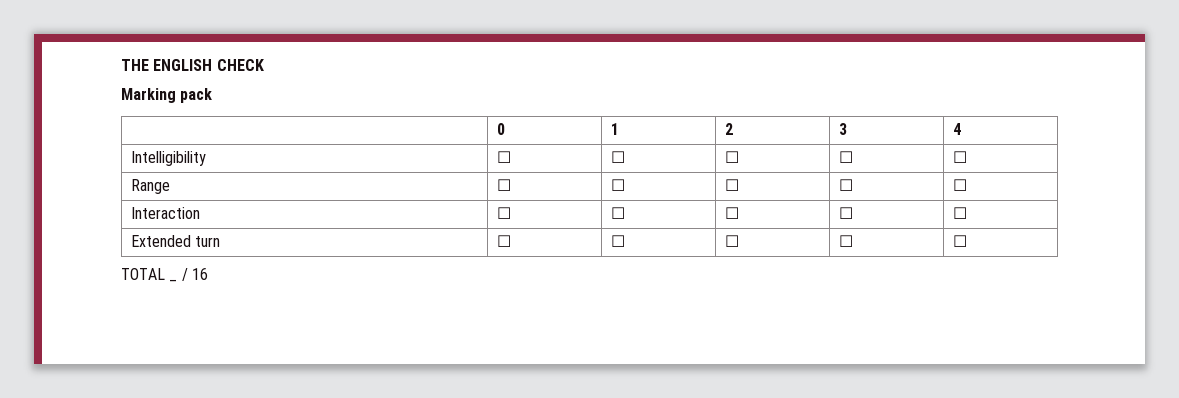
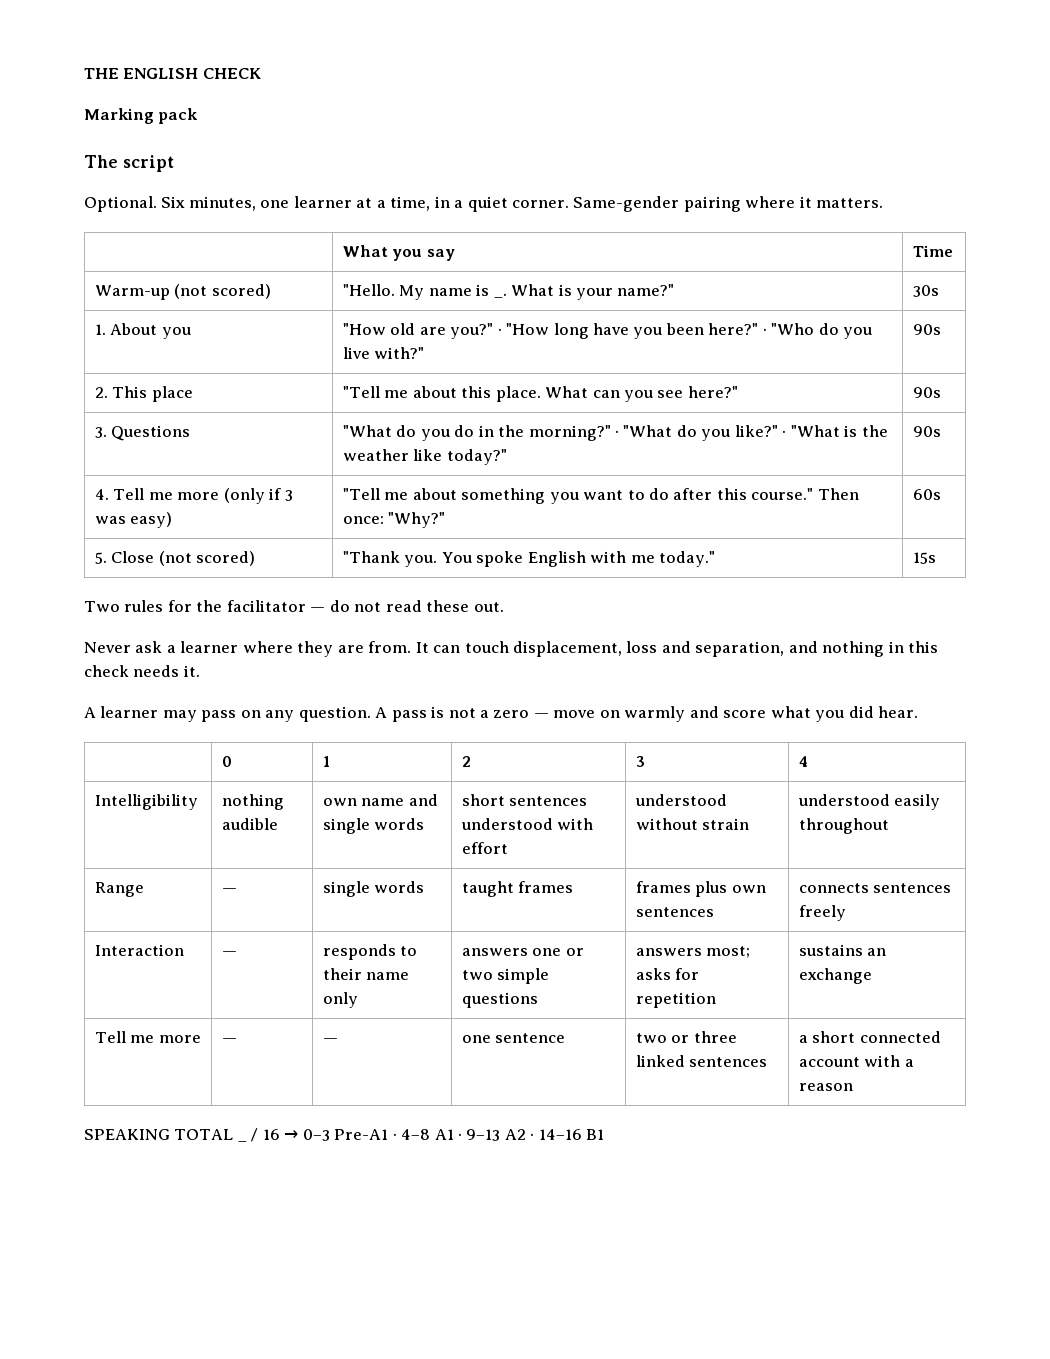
(213, 95) none -> [84,155,174,172] [84,196,884,212] [342,245,455,261] [912,245,953,257] [94,284,271,300] [342,284,675,300] [912,285,939,297] [94,323,191,339] [342,323,873,339] [342,347,425,359] [912,324,941,335] [94,386,193,402] [342,386,738,402] [912,387,941,398] [94,425,191,441] [342,425,888,441] [342,449,507,465] [912,426,941,437] [94,488,293,504] [94,512,173,528] [342,488,859,504] [342,512,446,528] [912,489,941,500] [94,551,256,566] [342,551,716,567] [912,552,936,564] [84,600,504,612] [84,641,939,657] [84,665,200,677] [84,706,919,722] // The script // Optional. Six minutes, one learner at a time, in a quiet corner. Same-gender pairing where it matters. // | What you say | Time // Warm-up (not scored) | "Hello. My name is _. What is your name?" | 30s // 1. About you | "How old are you?" · "How long have you been here?" · "Who do you live with?" | 90s // 2. This place | "Tell me about this place. What can you see here?" | 90s // 3. Questions | "What do you do in the morning?" · "What do you like?" · "What is the weather like today?" | 90s // 4. Tell me more (only if 3 was easy) | "Tell me about something you want to do after this course." Then once: "Why?" | 60s // 5. Close (not scored) | "Thank you. You spoke English with me today." | 15s // Two rules for the facilitator — do not read these out. // Never ask a learner where they are from. It can touch displacement, loss and separation, and nothing in this check needs it. // A learner may pass on any question. A pass is not a zero — move on warmly and score what you did hear.
[496,151,511,163] [610,151,625,163] [724,151,739,163] [838,151,853,163] [952,151,967,163] [130,179,170,194] [496,179,511,191] [610,179,625,191] [724,179,739,191] [838,179,853,191] [952,179,967,191] [130,207,200,219] [496,207,511,219] [610,207,625,219] [724,207,739,219] [838,207,853,219] [952,207,967,219] [130,235,221,247] [496,235,511,247] [610,235,625,247] [724,235,739,247] [838,235,853,247] [952,235,967,247] [121,268,208,282] ☐ | ☐ | ☐ | ☐ | ☐ // Range | ☐ | ☐ | ☐ | ☐ | ☐ // Interaction | ☐ | ☐ | ☐ | ☐ | ☐ // Extended turn | ☐ | ☐ | ☐ | ☐ | ☐ // TOTAL _ / 16 -> [221,794,284,810] [221,818,278,830] [322,794,438,806] [322,818,425,834] [461,794,588,806] [460,818,594,830] [461,842,508,854] [634,794,727,806] [635,818,750,830] [797,794,941,810] [798,818,889,834] [94,882,144,897] [221,888,237,893] [322,881,425,897] [461,881,574,897] [635,881,766,897] [635,907,714,917] [798,883,952,893] [798,905,846,921] [94,944,184,956] [221,951,237,956] [322,944,418,960] [322,968,410,980] [322,992,358,1008] [461,948,584,956] [461,968,550,984] [461,992,538,1008] [635,946,751,958] [635,968,700,980] [635,992,716,1008] [798,944,887,956] [798,968,872,984] [94,1031,201,1043] [221,1038,237,1043] [322,1038,338,1043] [461,1033,566,1043] [635,1031,737,1043] [635,1055,768,1067] [798,1031,941,1043] [798,1055,914,1067] [798,1083,853,1091] [84,1129,234,1140] [237,1128,605,1142] nothing audible | own name and single words | short sentences understood with effort | understood without strain | understood easily throughout // Range | — | single words | taught frames | frames plus own sentences | connects sentences freely // Interaction | — | responds to their name only | answers one or two simple questions | answers most; asks for repetition | sustains an exchange // Tell me more | — | — | one sentence | two or three linked sentences | a short connected account with a reason // SPEAKING TOTAL _ / 16 → 0–3 Pre-A1 · 4–8 A1 · 9–13 A2 · 14–16 B1

